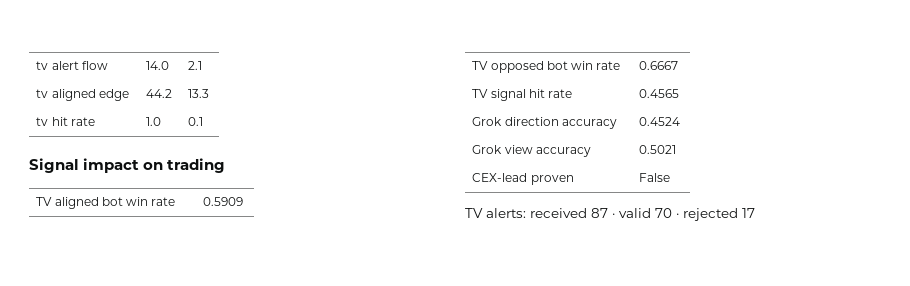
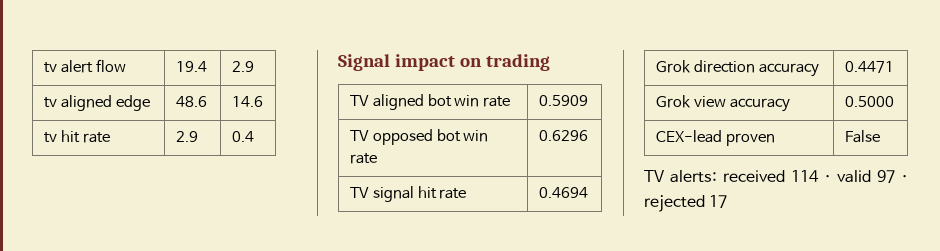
[146,61,170,70] [188,61,203,70] 14.0 | 2.1 -> [175,61,207,72] [231,61,254,72] 19.4 | 2.9
[146,89,173,98] [188,89,210,98] 44.2 | 13.3 -> [175,96,207,107] [231,96,263,107] 48.6 | 14.6
[146,117,162,126] [188,117,204,126] 1.0 | 0.1 -> [175,131,198,142] [231,131,254,142] 2.9 | 0.4
[639,61,679,70] 0.6667 -> [538,130,588,141] 0.6296
[639,89,680,98] 0.4565 -> [538,187,588,198] 0.4694
[639,117,681,126] 0.4524 -> [844,61,894,73] 0.4471
[639,145,677,154] 0.5021 -> [844,96,894,107] 0.5000
[591,208,608,218] 87 -> [791,170,819,182] 114
[655,208,672,218] 70 -> [877,170,895,183] 97

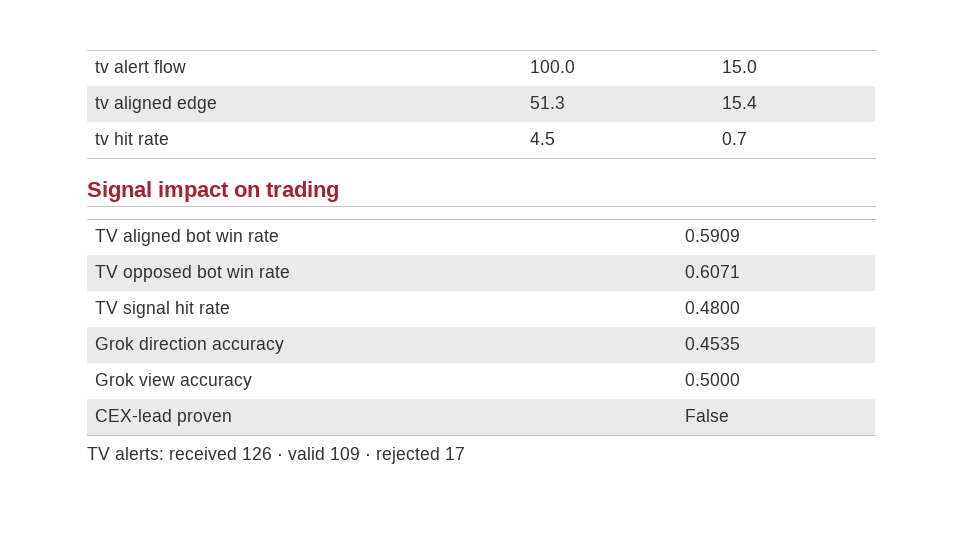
[175,61,207,72] [231,61,254,72] 19.4 | 2.9 -> [530,60,576,73] [722,60,758,73] 100.0 | 15.0
[175,96,207,107] [231,96,263,107] 48.6 | 14.6 -> [530,96,566,109] [722,96,758,109] 51.3 | 15.4
[175,131,198,142] [231,131,254,142] 2.9 | 0.4 -> [530,132,556,145] [722,132,748,145] 4.5 | 0.7
[538,130,588,141] 0.6296 -> [685,265,741,278] 0.6071
[538,187,588,198] 0.4694 -> [685,301,741,314] 0.4800
[844,61,894,73] 0.4471 -> [685,337,741,350] 0.4535
[791,170,819,182] 114 -> [242,447,272,460] 126
[877,170,895,183] 97 -> [330,447,360,460] 109

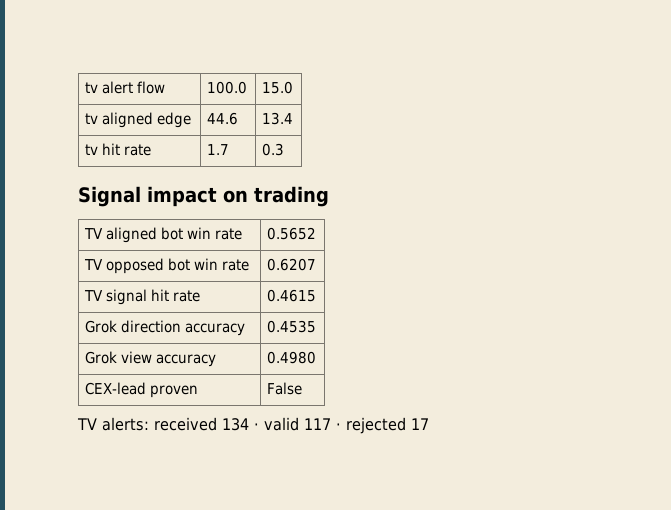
[530,96,566,109] [722,96,758,109] 51.3 | 15.4 -> [206,112,238,125] [261,112,293,125] 44.6 | 13.4
[530,132,556,145] [722,132,748,145] 4.5 | 0.7 -> [206,144,229,155] [261,143,284,156] 1.7 | 0.3
[685,229,741,242] 0.5909 -> [266,227,316,240] 0.5652
[685,265,741,278] 0.6071 -> [266,258,316,271] 0.6207
[685,301,741,314] 0.4800 -> [266,289,316,302] 0.4615
[685,373,741,386] 0.5000 -> [266,351,316,364] 0.4980
[242,447,272,460] 126 -> [222,418,249,431] 134
[330,447,360,460] 109 -> [304,418,331,430] 117

